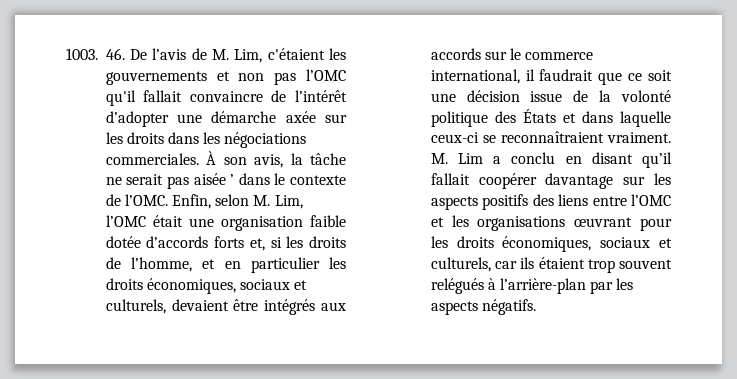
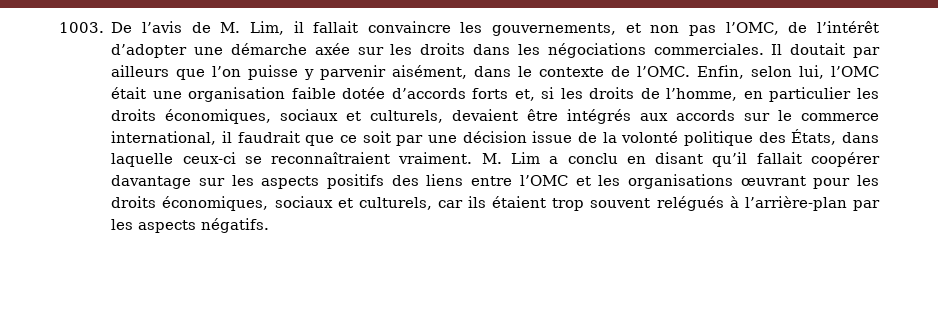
[105,48,125,60] 46. -> (104, 27) none
[267,48,346,60] [105,69,346,85] [105,90,263,106] c'étaient les gouvernements et non pas l’OMC qu'il fallait convaincre -> [293,21,779,36] il fallait convaincre les gouvernements, et non pas l’OMC,
[206,151,346,168] [105,173,235,189] À son avis, la tâche ne serait pas aisée ’ -> [771,43,881,58] [111,65,468,80] Il doutait par ailleurs que l’on puisse y parvenir aisément,
[253,195,303,209] M. Lim, -> [799,65,825,79] lui,
[202,259,216,269] et -> (738, 94) none
(672, 75) none -> [396,135,424,146] par
[522,109,576,123] États et -> [791,129,837,145] États,

